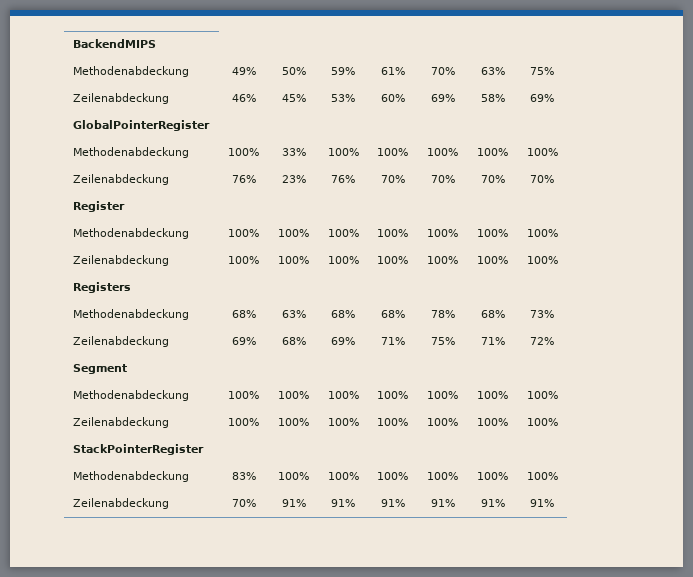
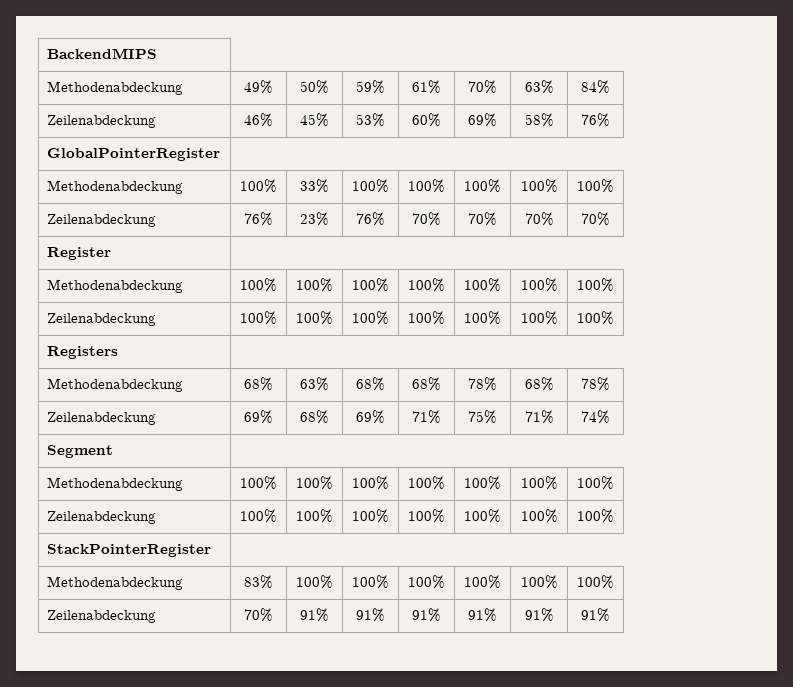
[530,67,554,75] 75% -> [581,80,610,94] 84%
[530,94,554,102] 69% -> [581,113,610,127] 76%
[530,310,554,318] 73% -> [581,377,610,391] 78%
[530,337,554,345] 72% -> [581,410,610,424] 74%

